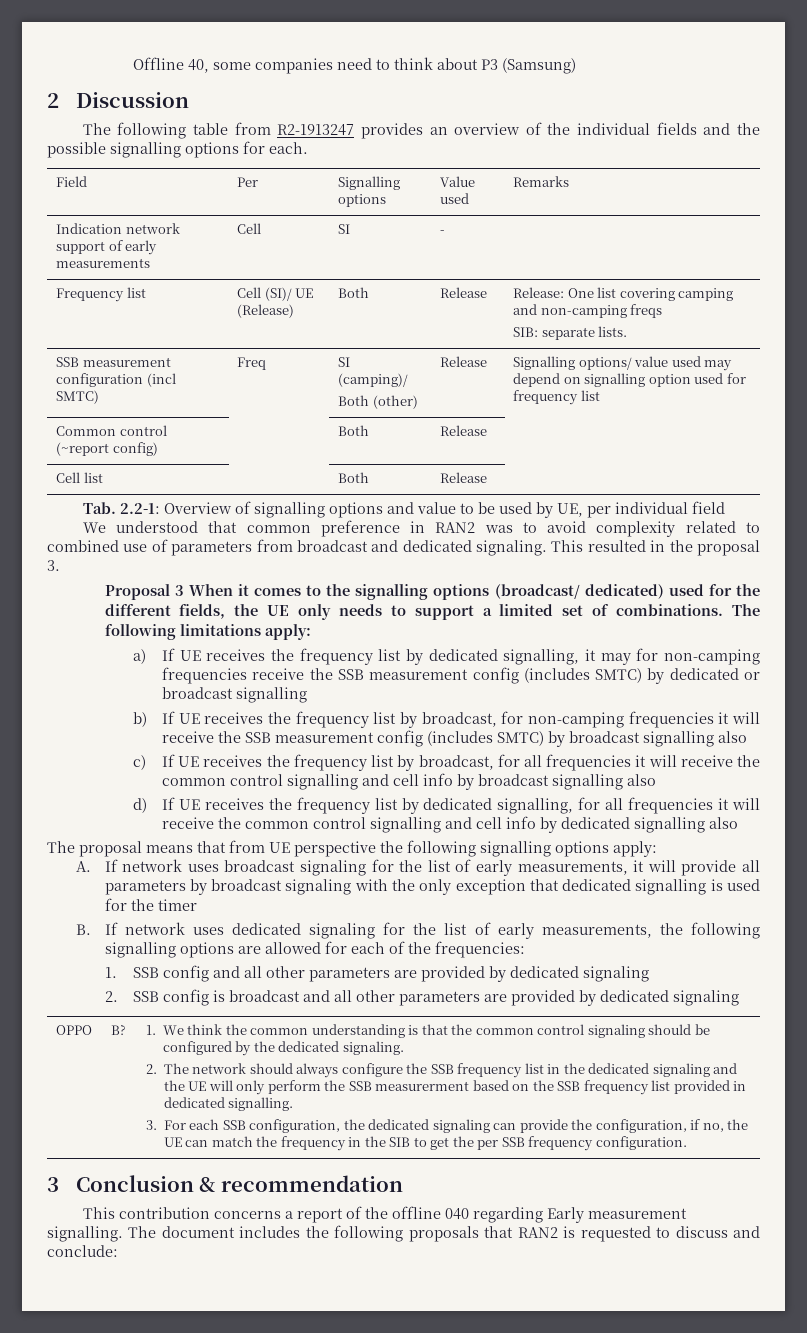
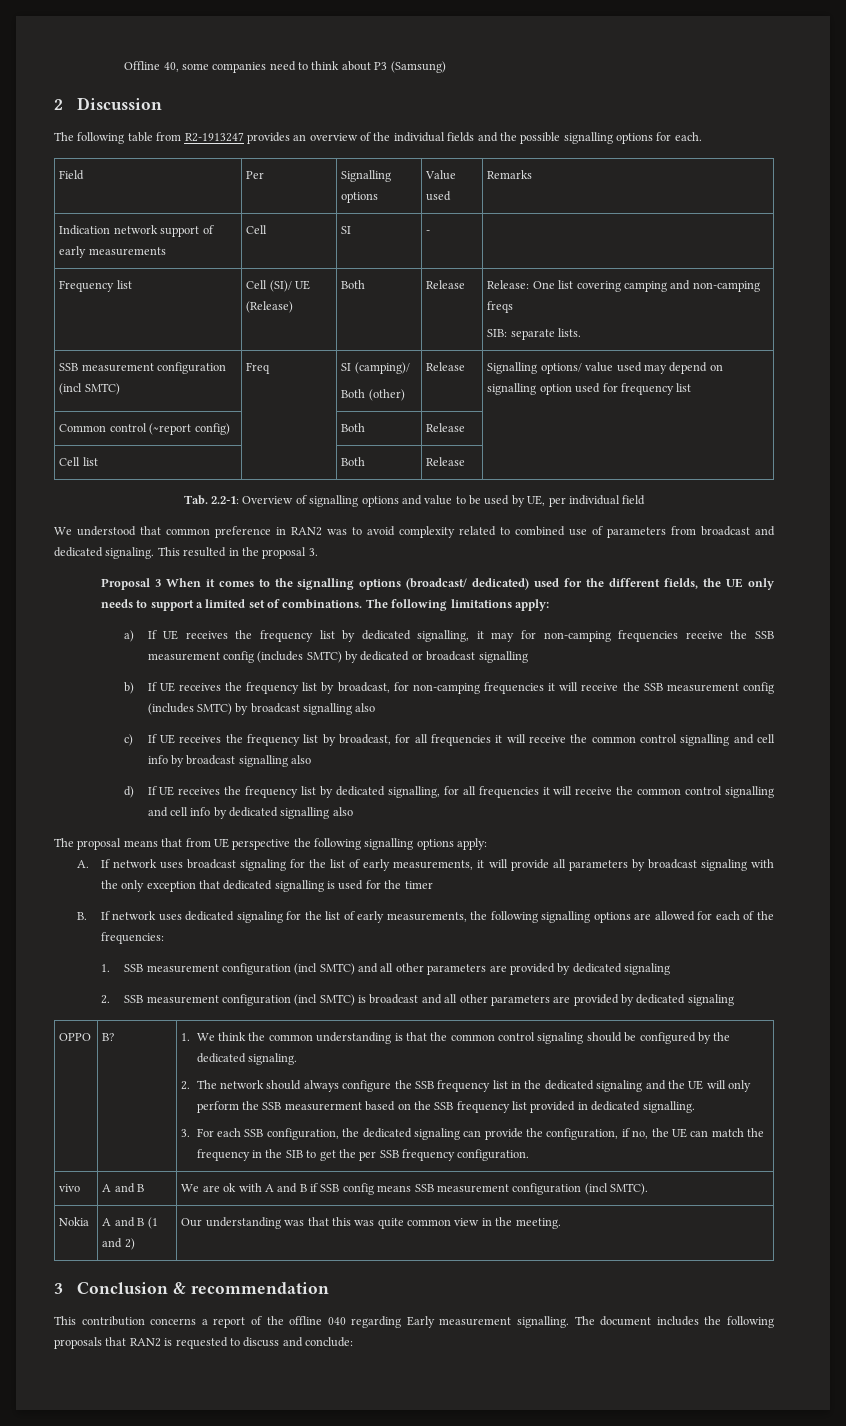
[163,965,210,982] config -> [146,963,355,975] measurement configuration (incl SMTC)
[163,989,210,1006] config -> [146,994,355,1006] measurement configuration (incl SMTC)
(687, 1143) none -> [59,1184,81,1192] [102,1183,145,1193] [181,1183,649,1195] [59,1217,90,1226] [102,1217,158,1229] [102,1238,135,1250] [181,1217,561,1229] // vivo | A and B | We are ok with A and B if SSB config means SSB measurement configuration (incl SMTC). // Nokia | A and B (1 and 2) | Our understanding was that this was quite common view in the meeting.

